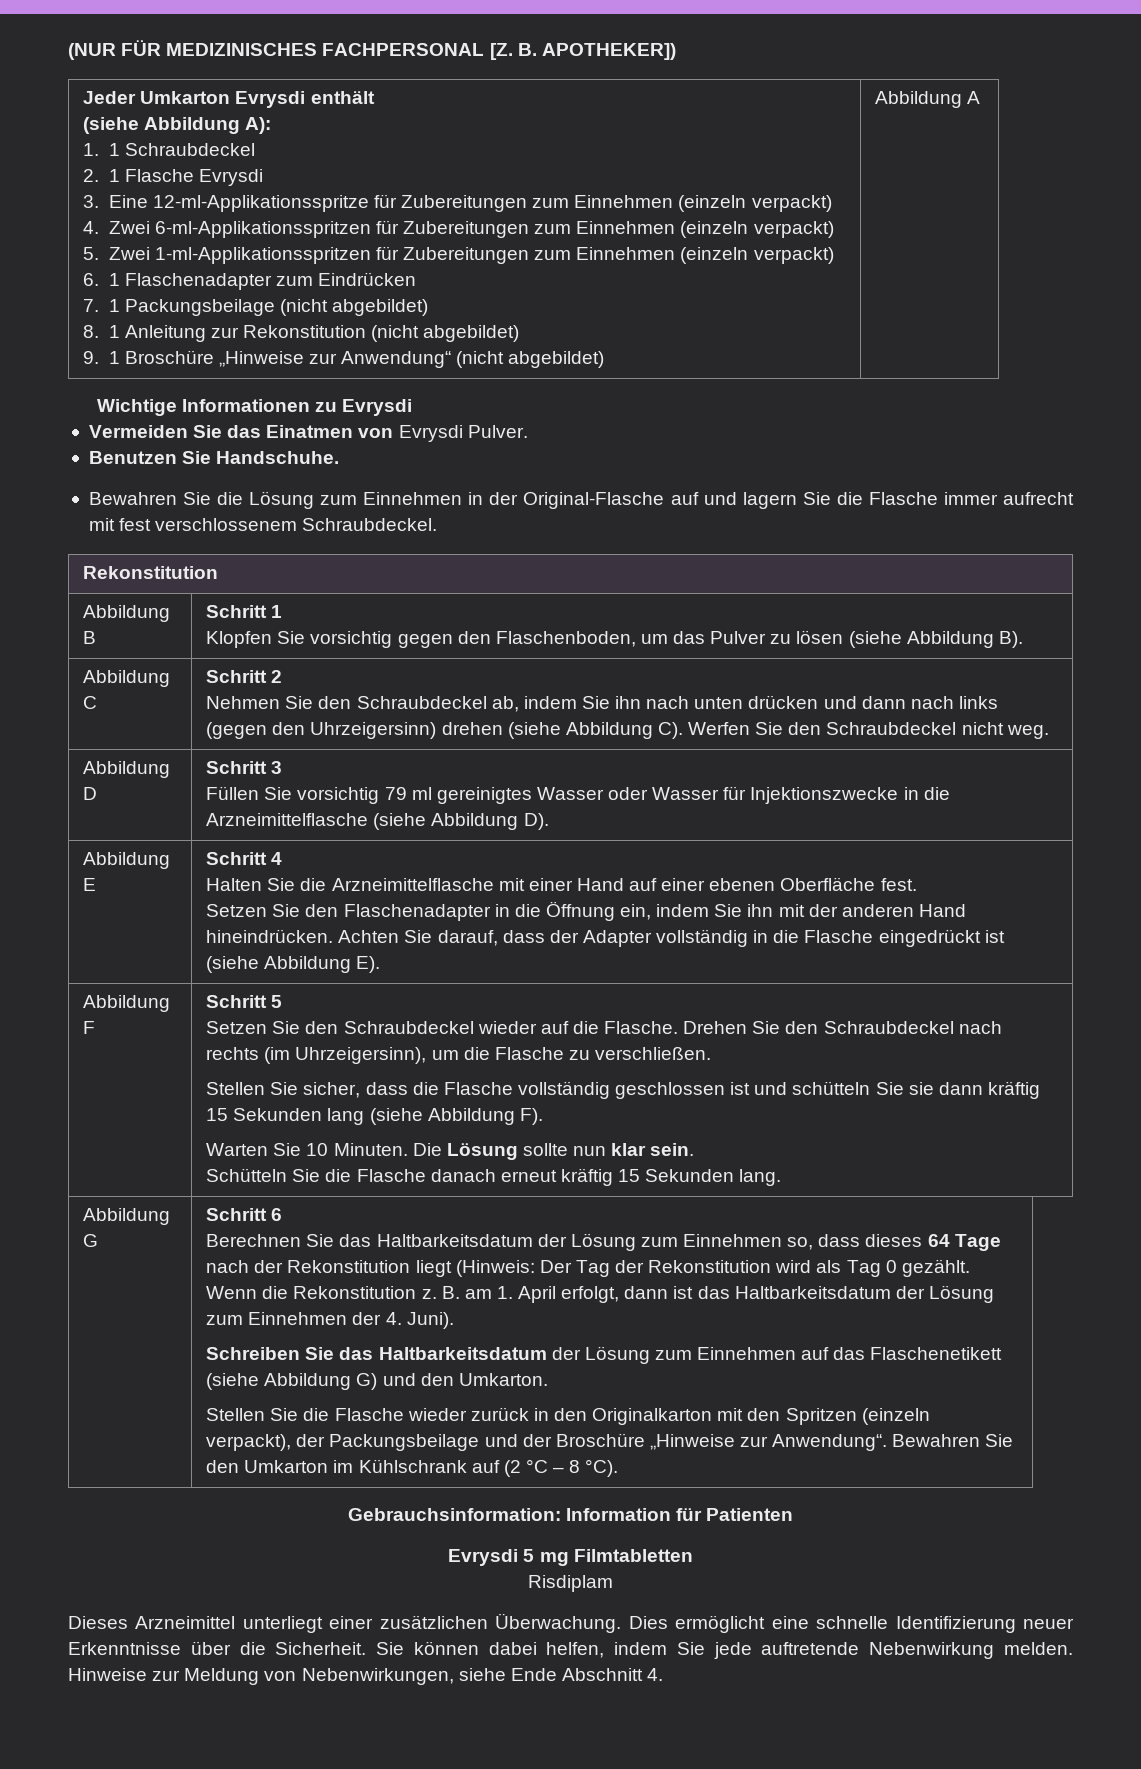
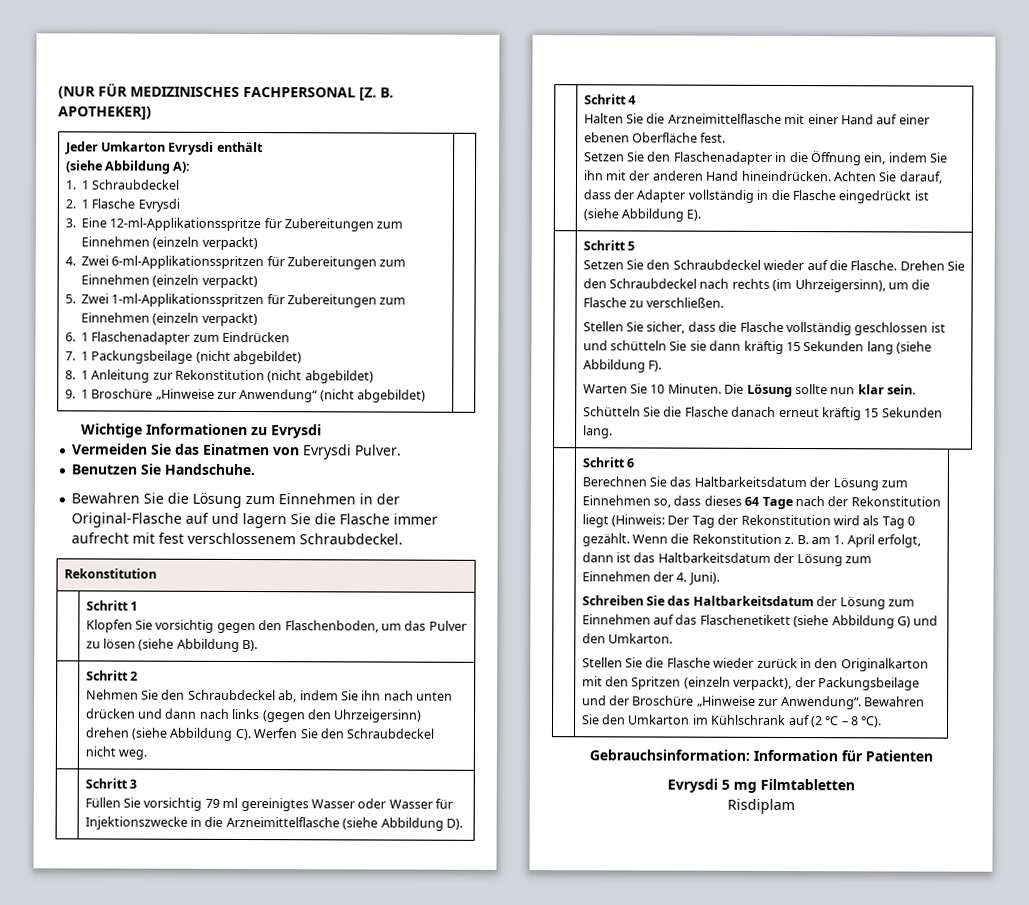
[875,91,981,108] Abbildung A -> (427, 396) none
[83,605,171,622] [83,631,97,644] Abbildung B -> (157, 573) none
[83,670,171,687] [83,696,98,709] Abbildung C -> (259, 646) none
[83,761,171,778] [83,787,98,800] Abbildung D -> (148, 754) none
[83,852,171,869] [83,878,97,891] Abbildung E -> (463, 824) none
[83,995,171,1012] [83,1021,96,1034] Abbildung F -> (702, 215) none
[83,1208,171,1225] [83,1234,99,1247] Abbildung G -> (613, 432) none
[68,1613,1075,1633] [68,1641,1073,1659] [68,1668,664,1685] // Dieses Arzneimittel unterliegt einer zusätzlichen Überwachung. Dies ermöglicht eine schnelle Identifizierung neuer Erkenntnisse über die Sicherheit. Sie können dabei helfen, indem Sie jede auftretende Nebenwirkung melden. Hinweise zur Meldung von Nebenwirkungen, siehe Ende Abschnitt 4. -> (795, 806) none

